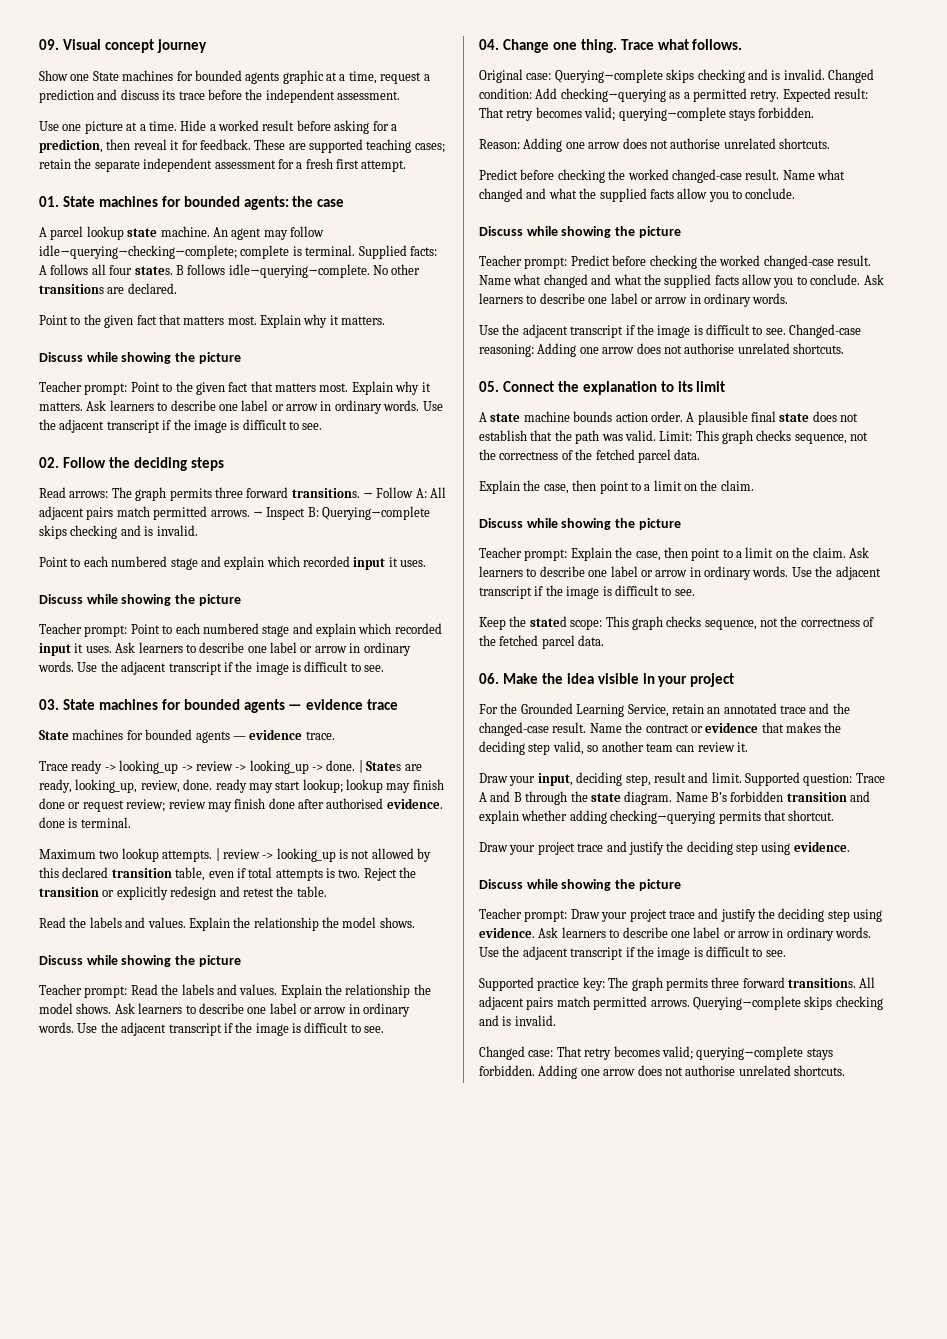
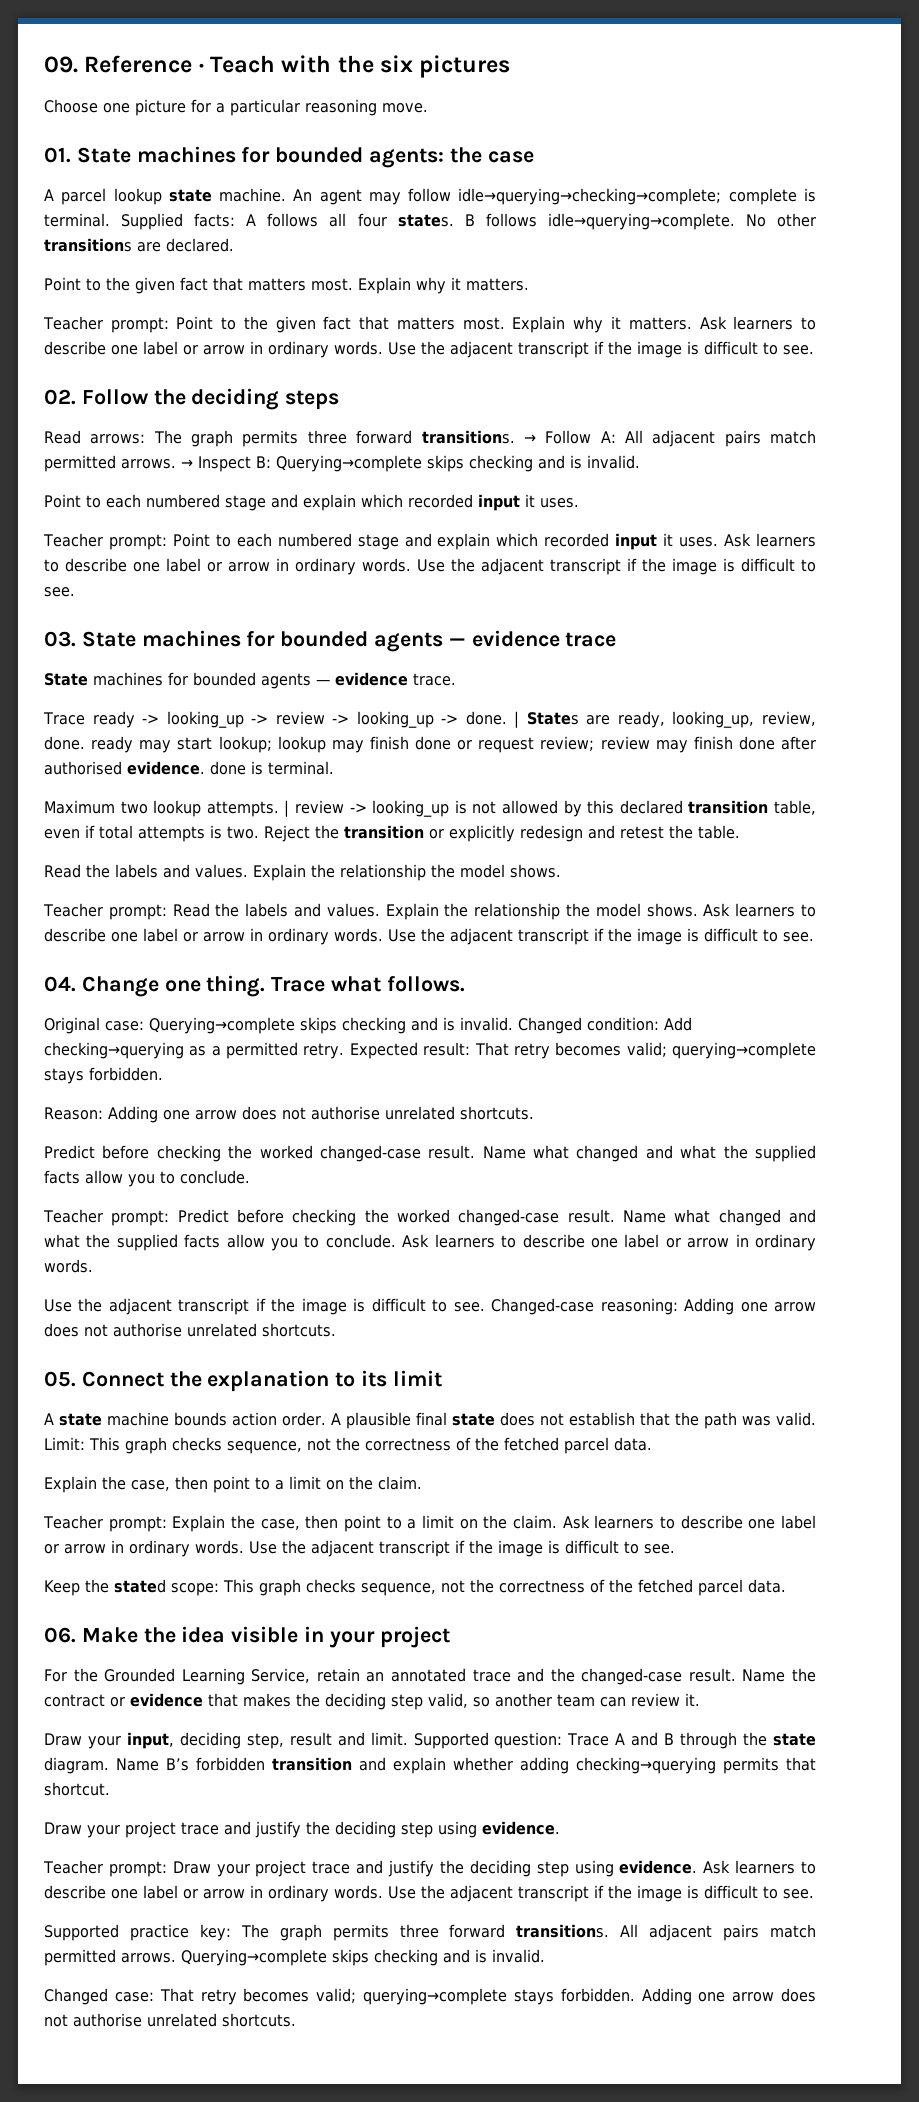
[63,39,208,53] [39,70,430,84] [39,89,400,103] [39,120,397,134] [39,139,445,153] [39,158,407,172] Visual concept journey // Show one State machines for bounded agents graphic at a time, request a prediction and discuss its trace before the independent assessment. // Use one picture at a time. Hide a worked result before asking for a prediction, then reveal it for feedback. These are supported teaching cases; retain the separate independent assessment for a fresh first attempt. -> [84,55,511,78] [44,99,428,116] Reference · Teach with the six pictures // Choose one picture for a particular reasoning move.
[39,352,241,364] // Discuss while showing the picture -> (529, 284) none
[39,594,241,606] // Discuss while showing the picture -> (579, 503) none
[39,955,241,967] // Discuss while showing the picture -> (561, 871) none
[479,226,681,238] // Discuss while showing the picture -> (250, 1177) none
[479,518,681,530] // Discuss while showing the picture -> (422, 1483) none
[479,879,681,891] // Discuss while showing the picture -> (560, 1828) none

